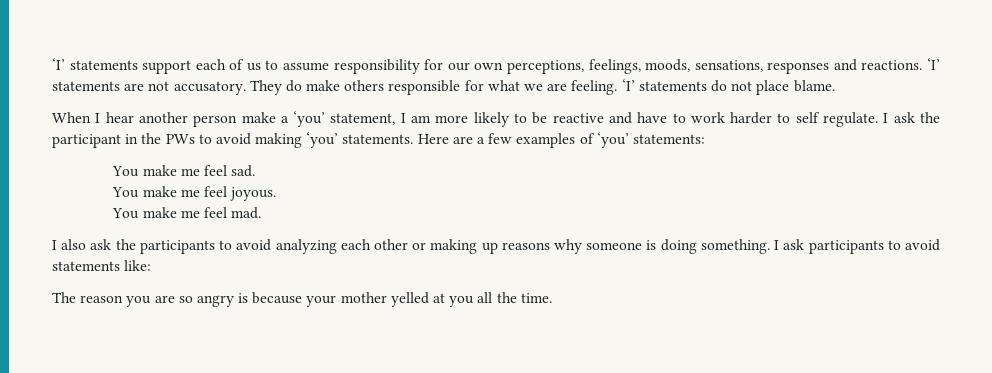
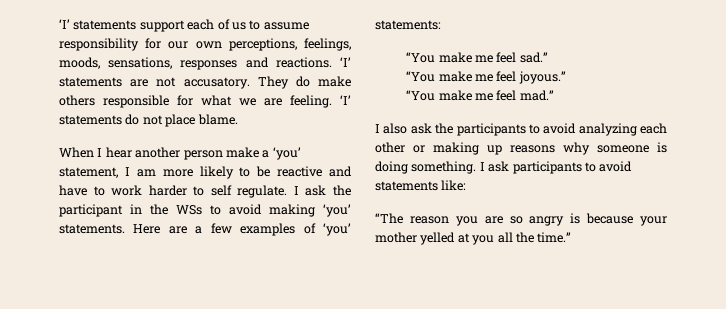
[165,134,195,144] PWs -> [176,205,202,215] WSs
[112,165,256,177] [112,186,277,201] [112,207,262,219] You make me feel sad. // You make me feel joyous. // You make me feel mad. -> [406,52,548,63] [406,71,566,84] [406,90,554,101] “You make me feel sad.” // “You make me feel joyous.” // “You make me feel mad.”
[52,292,76,303] The -> [375,213,403,224] “The
[520,293,552,303] time. -> [537,232,572,243] time.”

